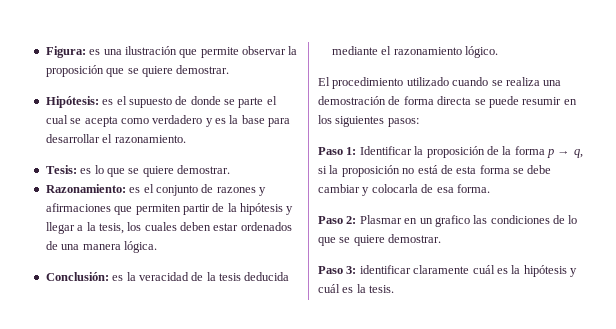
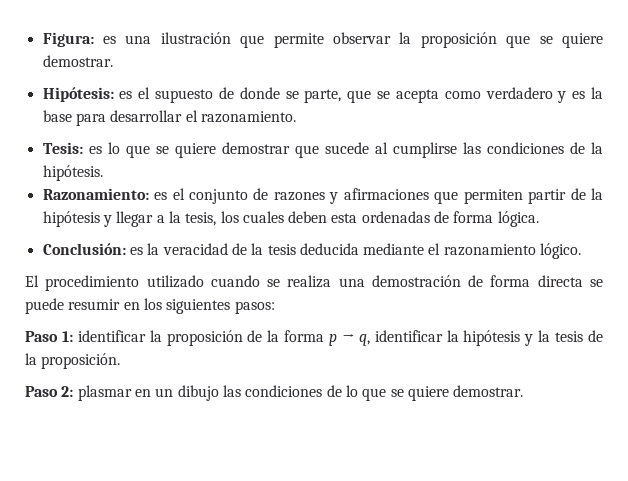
[238,96,277,108] [45,115,68,124] parte el cual -> [304,89,372,103] parte, que
[177,165,230,174] demostrar. -> [221,142,603,158] [42,165,103,181] demostrar que sucede al cumplirse las condiciones de la hipótesis.
[213,222,292,231] [45,241,121,250] estar ordenados de una manera -> [331,211,494,223] esta ordenadas de forma
[359,146,412,155] Identificar -> [77,330,146,342] identificar
[318,165,552,177] [318,184,490,196] si la proposición no está de esta forma se debe cambiar y colocarla de esa forma. -> [374,330,603,346] [25,353,121,369] identificar la hipótesis y la tesis de la proposición.
[359,215,402,224] Plasmar -> [77,385,132,401] plasmar
[434,215,470,227] grafico -> [177,385,219,401] dibujo
[318,265,577,277] [318,284,395,293] // Paso 3: identificar claramente cuál es la hipótesis y cuál es la tesis. -> (524, 391) none

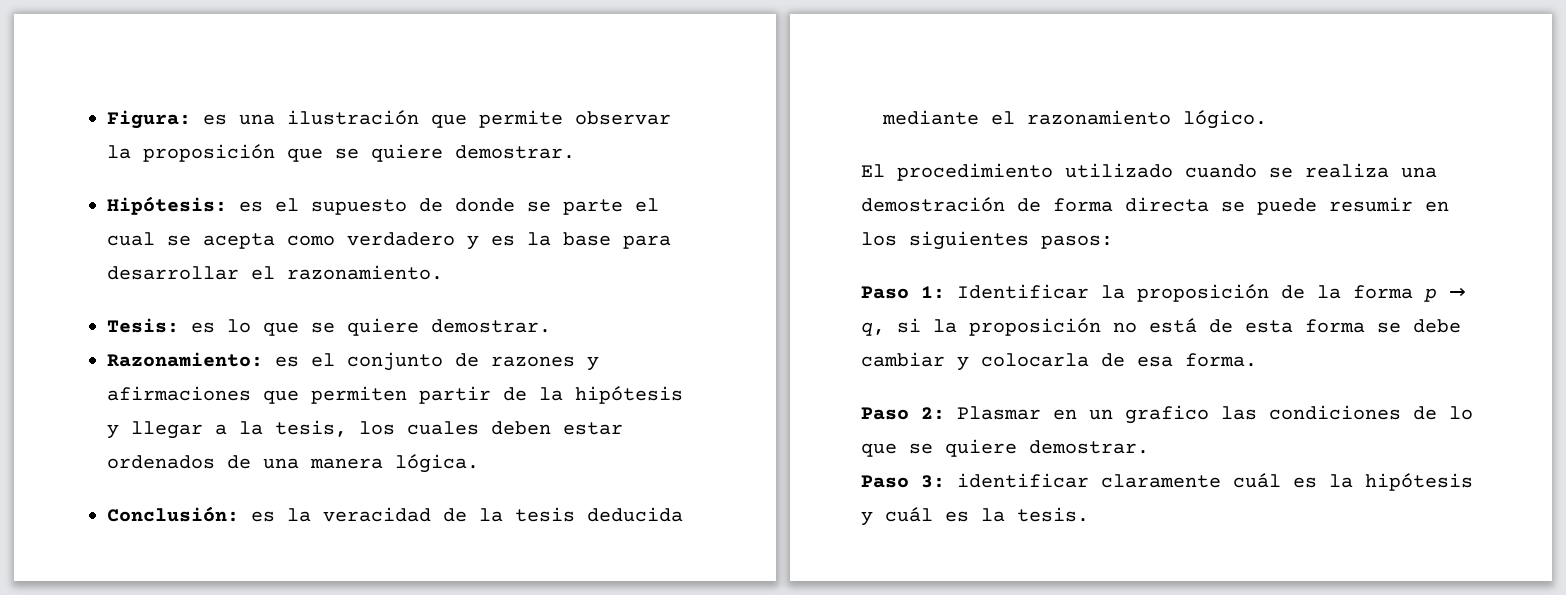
[304,89,372,103] parte, que -> [563,198,659,215] [107,232,155,246] parte el cual
[221,142,603,158] [42,165,103,181] demostrar que sucede al cumplirse las condiciones de la hipótesis. -> [431,319,551,333] demostrar.
[331,211,494,223] esta ordenadas de forma -> [563,422,623,435] [107,455,383,469] estar ordenados de una manera
[77,330,146,342] identificar -> [957,284,1089,299] Identificar
[374,330,603,346] [25,353,121,369] identificar la hipótesis y la tesis de la proposición. -> [897,318,1461,336] [861,352,1257,371] si la proposición no está de esta forma se debe cambiar y colocarla de esa forma.
[77,385,132,401] plasmar -> [957,406,1041,420] Plasmar
[177,385,219,401] dibujo -> [1125,405,1209,424] grafico
(524, 391) none -> [861,473,1473,491] [861,507,1089,526] // Paso 3: identificar claramente cuál es la hipótesis y cuál es la tesis.

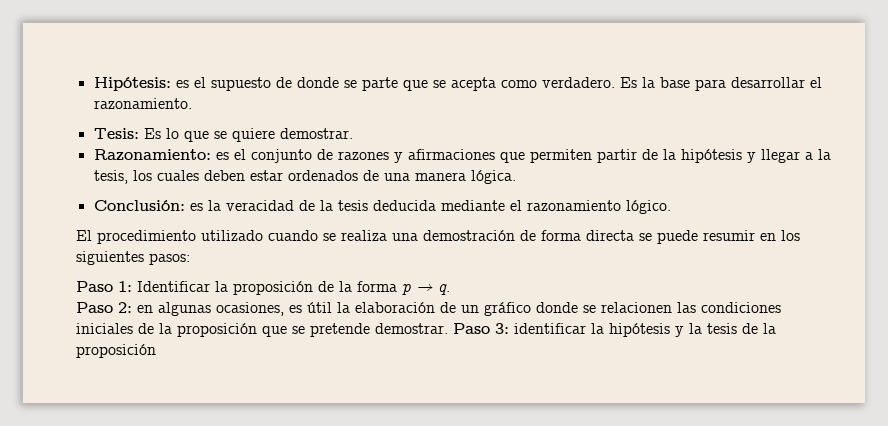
[107,110,671,129] [107,144,575,162] Figura: es una ilustración que permite observar la proposición que se quiere demostrar. // -> (93, 84) none
[635,198,659,212] [107,232,155,246] el cual -> [402,80,428,91] que
[347,232,515,250] verdadero y es -> [541,77,637,88] verdadero. Es
[191,322,215,333] es -> [143,128,161,139] Es
[861,318,1461,336] [861,352,1257,371] [861,405,1473,424] [861,439,1149,457] q, si la proposición no está de esta forma se debe cambiar y colocarla de esa forma. // Paso 2: Plasmar en un grafico las condiciones de lo que se quiere demostrar. // -> [438,284,450,295] [76,302,781,316] [76,323,448,337] q. // Paso 2: en algunas ocasiones, es útil la elaboración de un gráfico donde se relacionen las condiciones iniciales de la proposición que se pretende demostrar.
[1101,473,1473,491] [861,507,1089,526] claramente cuál es la hipótesis y cuál es la tesis. -> [591,323,776,337] [76,344,156,358] la hipótesis y la tesis de la proposición

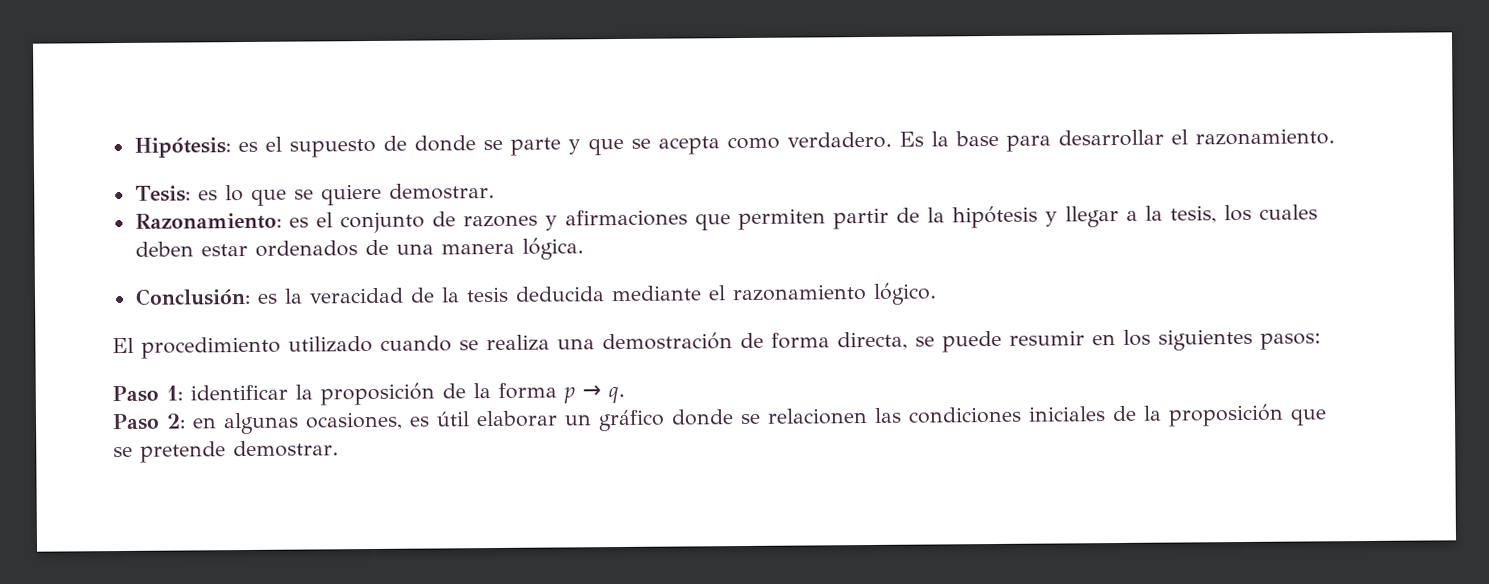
(398, 84) none -> [567,139,581,155] y
[143,128,161,139] Es -> [197,190,218,201] es
[586,230,634,241] directa -> [837,331,908,351] directa,
[137,281,210,292] Identificar -> [189,384,288,401] identificar
[337,302,456,313] la elaboración de -> [475,410,558,428] elaborar
[453,323,776,337] [76,344,156,358] Paso 3: identificar la hipótesis y la tesis de la proposición -> (339, 449) none

